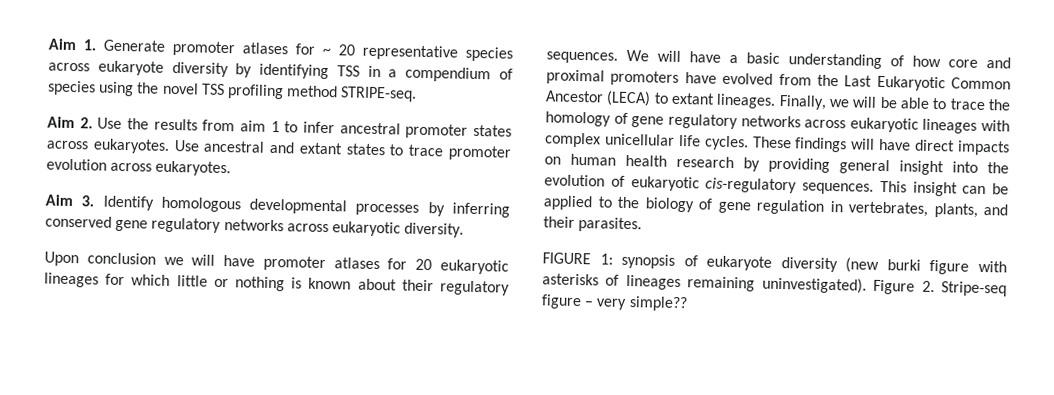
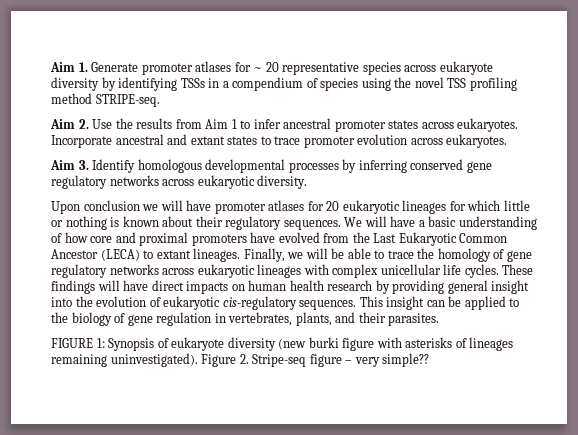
[336,65,360,77] TSS -> [180,78,205,88] TSSs
[240,120,266,132] aim -> [205,119,229,129] Aim
[173,140,200,152] Use -> [51,135,112,148] Incorporate
[621,253,676,269] synopsis -> [108,338,155,351] Synopsis

